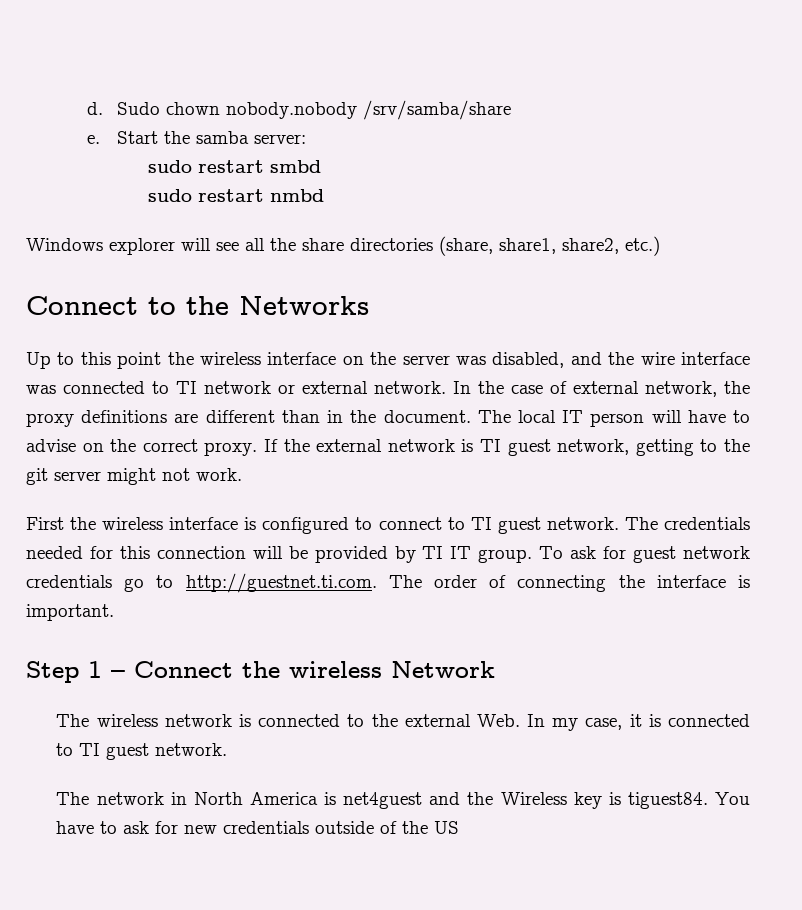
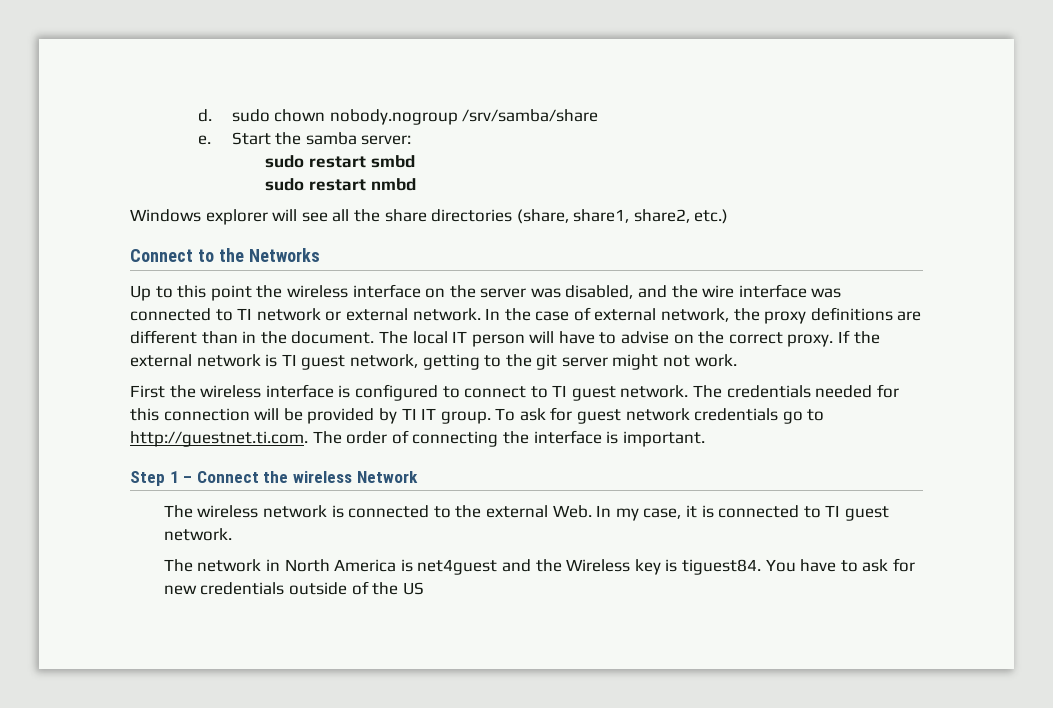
[117,102,358,119] Sudo chown nobody.nobody -> [231,109,458,125] sudo chown nobody.nogroup

